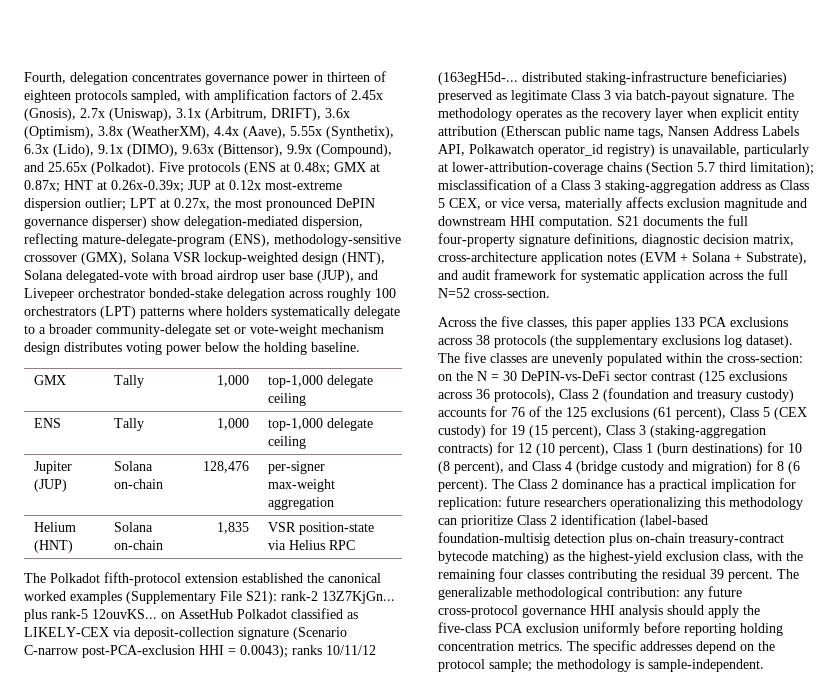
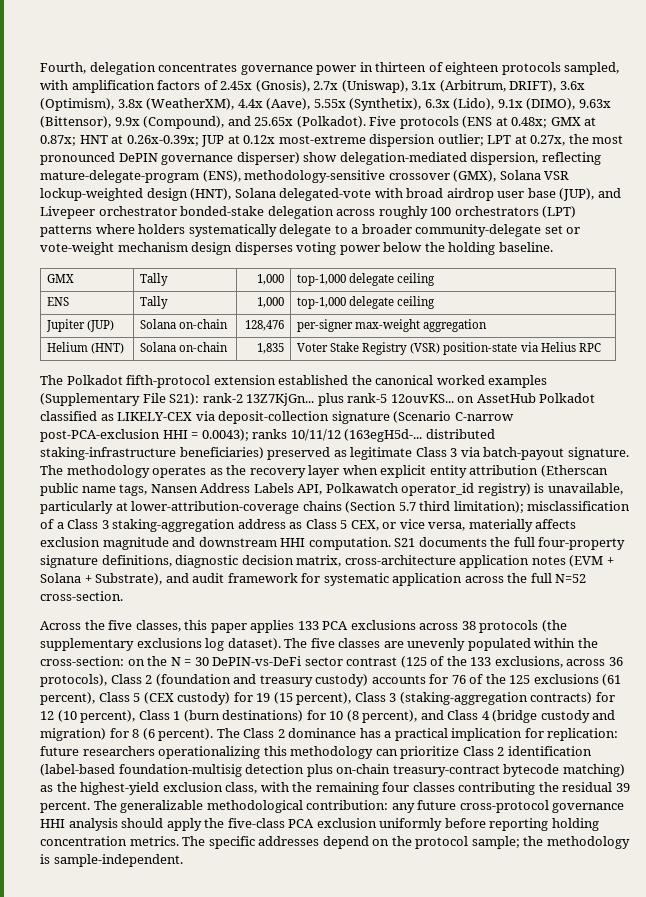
[64,342,122,352] distributes -> [234,242,293,255] disperses
[268,522,297,532] VSR -> [296,342,441,355] Voter Stake Registry (VSR)
[729,371,787,381] exclusions -> [430,656,563,668] of the 133 exclusions,

